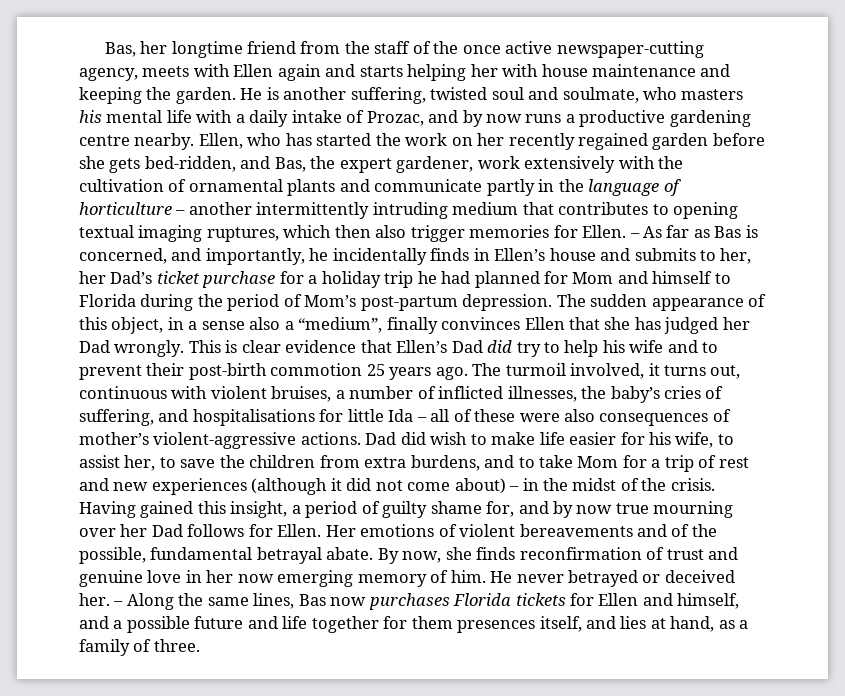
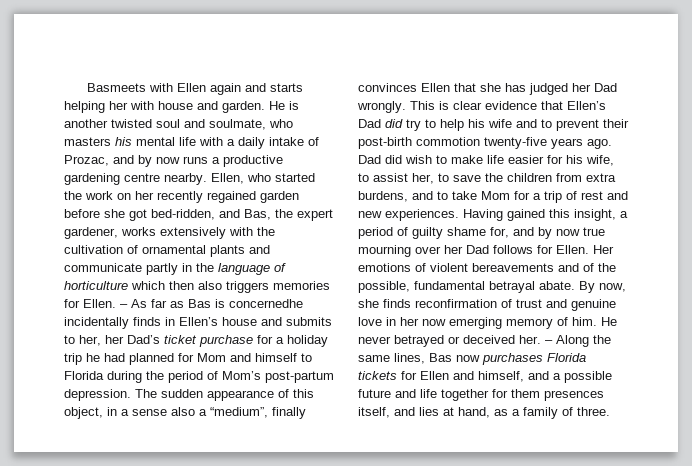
[104,41,704,58] [79,66,190,81] Bas, her longtime friend from the staff of the once active newspaper-cutting agency, meets -> [87,83,147,92] Basmeets
[592,64,731,77] [79,87,172,104] maintenance and keeping the -> [197,101,218,110] and
[350,87,426,104] suffering, -> (108, 123) none
[285,133,312,146] has -> (271, 177) none
[109,158,141,173] gets -> [129,209,147,221] got
[477,156,520,169] work -> [121,227,156,236] works
[175,202,739,219] [79,225,279,242] – another intermittently intruding medium that contributes to opening textual imaging ruptures, -> (128, 285) none
[410,225,465,242] trigger -> [226,281,269,293] triggers
[79,248,329,265] concerned, and importantly, he -> [229,299,303,308] concernedhe
[366,364,385,376] 25 -> [484,137,547,149] twenty-five
[472,363,741,379] [79,386,724,403] [79,409,731,426] [79,432,361,449] The turmoil involved, it turns out, continuous with violent bruises, a number of inflicted illnesses, the baby’s cries of suffering, and hospitalisations for little Ida – all of these were also consequences of mother’s violent-aggressive actions. -> (612, 144) none
[151,478,715,495] experiences (although it did not come about) – in the midst of the crisis. -> [385,209,459,221] experiences.

